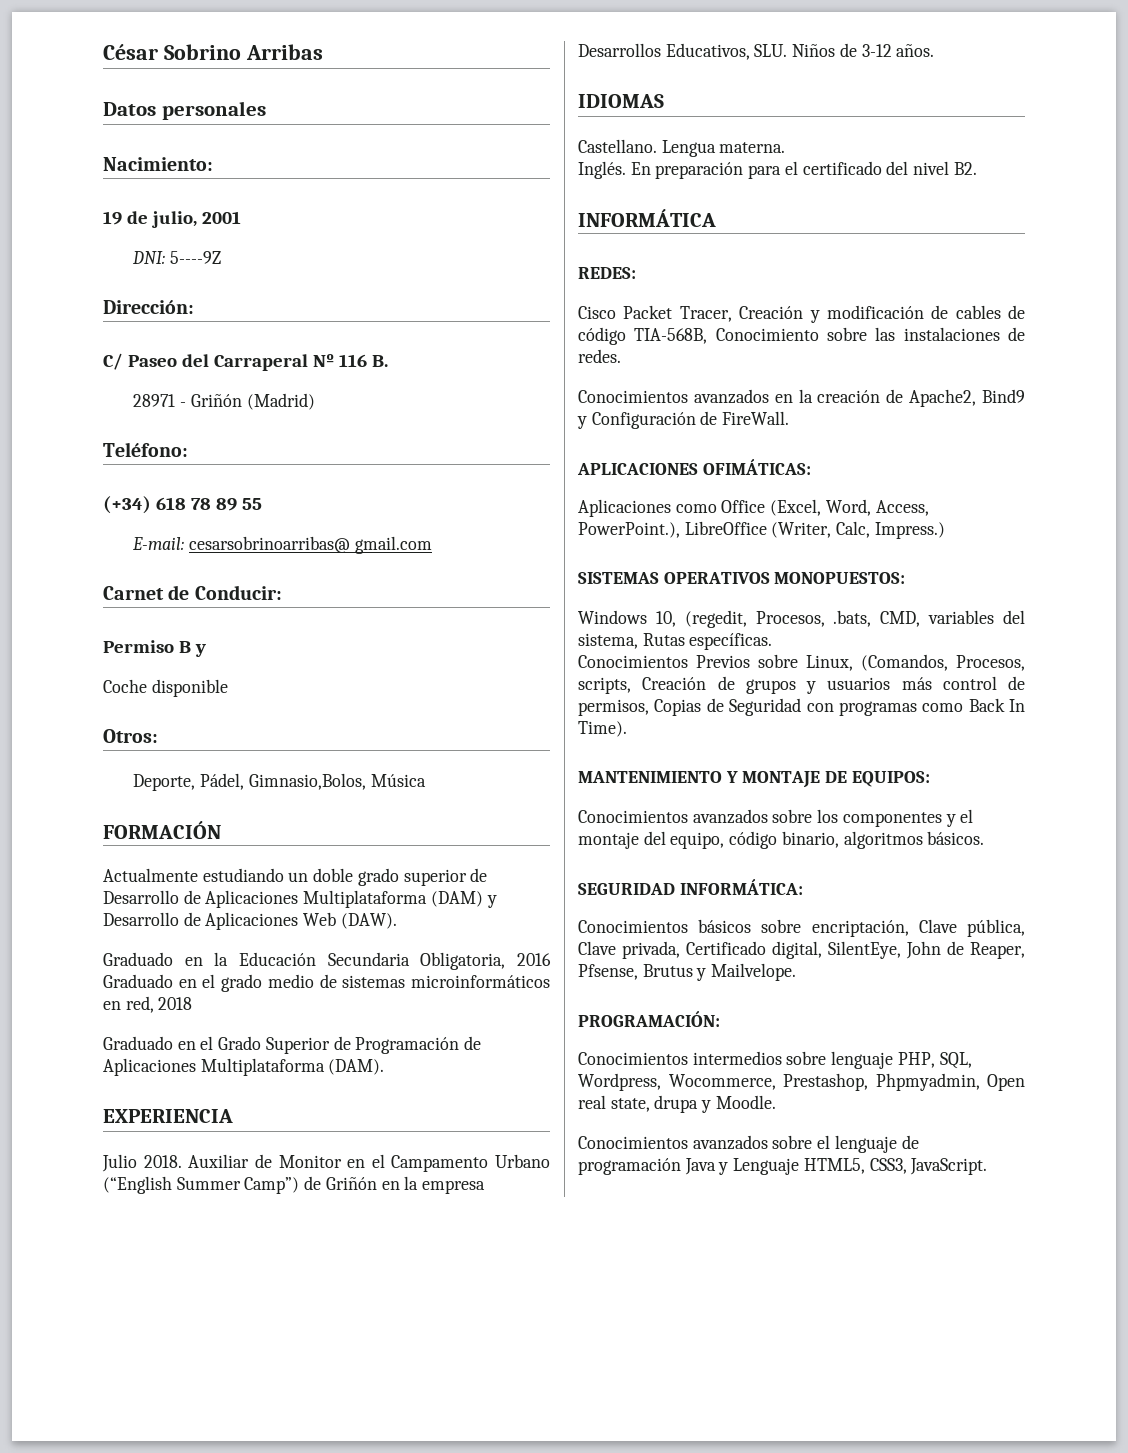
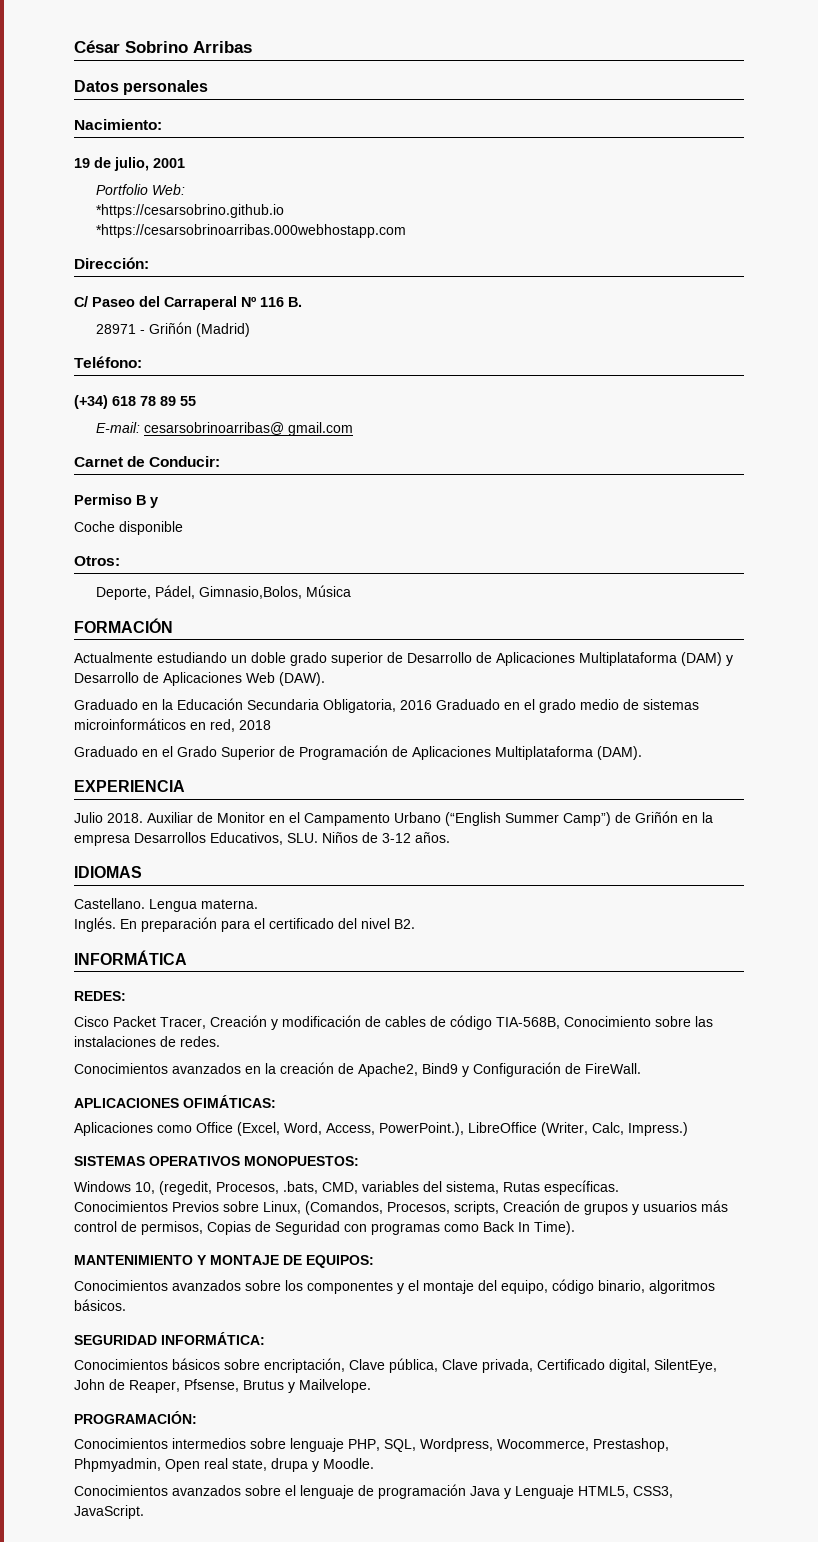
[132,251,222,264] DNI: 5----9Z -> [95,184,185,195] [95,204,284,218] [95,224,406,238] Portfolio Web: // *https://cesarsobrino.github.io // *https://cesarsobrinoarribas.000webhostapp.com

